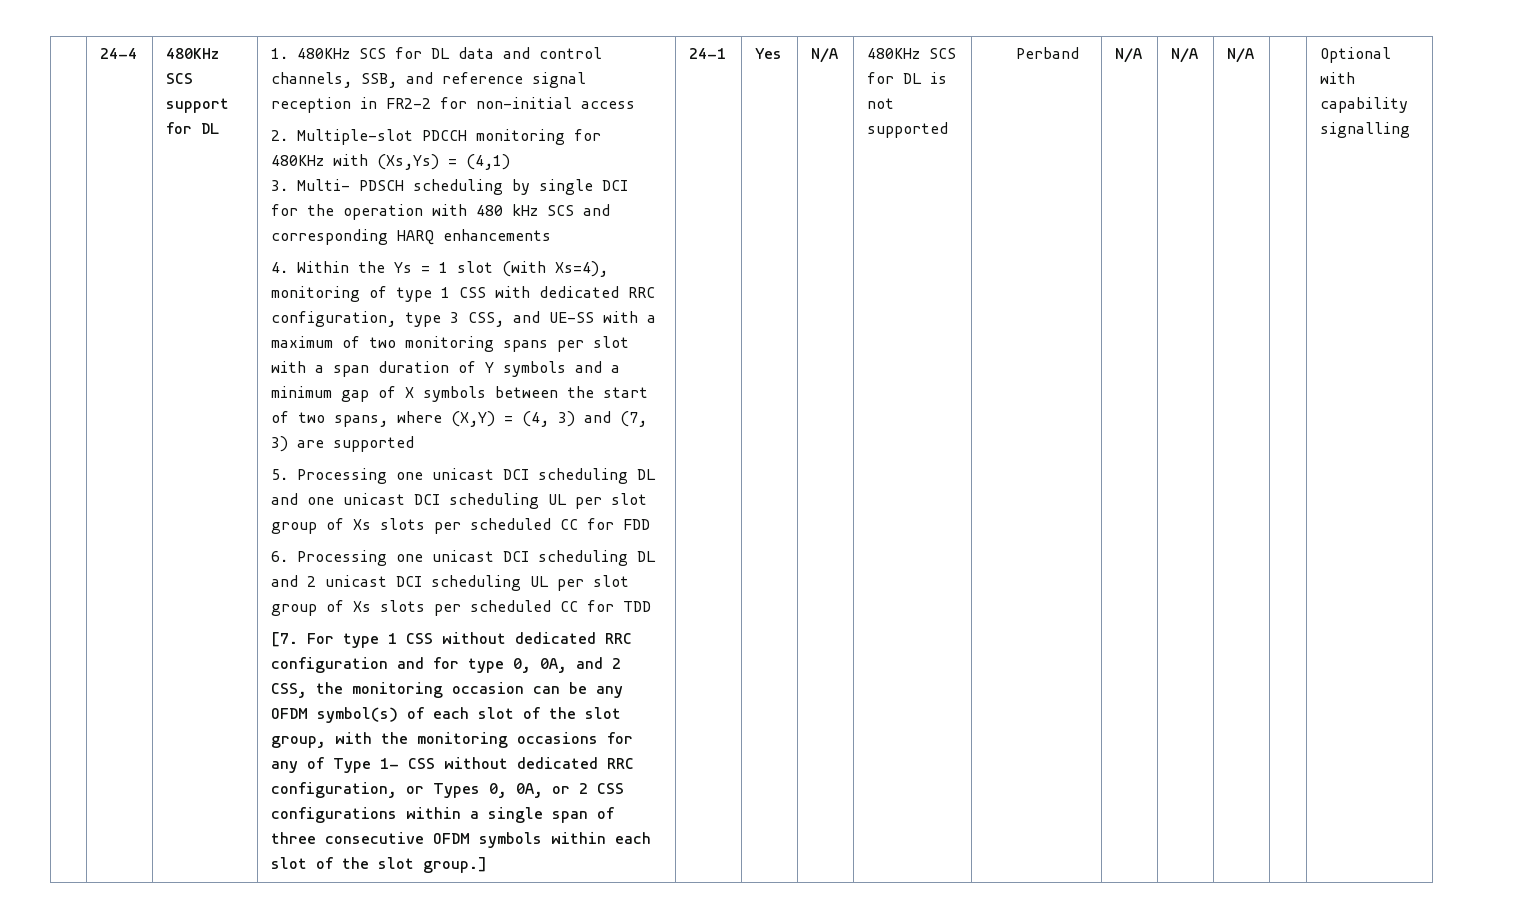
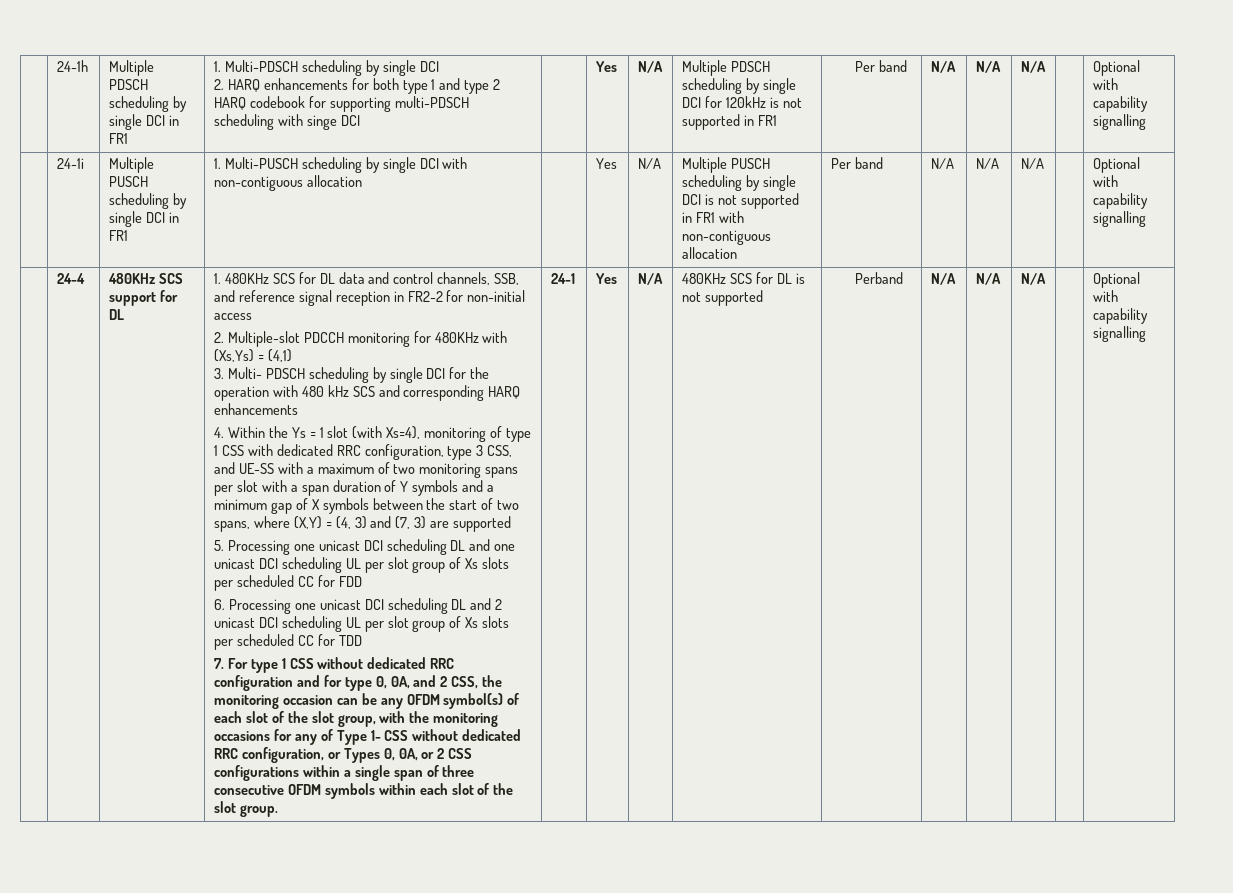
(99, 53) none -> [56,60,88,72] [108,60,154,76] [108,79,148,90] [108,96,187,112] [108,114,179,130] [108,133,128,144] [213,60,439,76] [213,78,501,94] [213,96,469,112] [213,114,360,130] [595,61,617,72] [637,61,663,73] [681,60,770,76] [681,78,796,94] [681,96,802,108] [681,114,777,130] [855,60,908,72] [930,61,956,73] [975,61,1001,73] [1020,61,1046,73] [1092,60,1140,76] [1092,78,1118,90] [1092,96,1148,112] [1092,114,1146,130] [56,158,84,169] [108,157,154,173] [108,176,148,187] [108,193,187,209] [108,211,179,227] [108,230,128,241] [213,157,468,173] [213,175,362,191] [595,158,617,169] [637,158,661,169] [681,157,770,173] [681,175,796,191] [681,193,799,209] [681,211,744,223] [681,230,771,245] [681,247,737,259] [830,157,883,169] [930,158,954,169] [975,158,999,169] [1020,158,1044,169] [1092,157,1140,173] [1092,175,1118,187] [1092,193,1148,209] [1092,211,1146,227] | 24-1h | Multiple PDSCH scheduling by single DCI in FR1 | 1. Multi-PDSCH scheduling by single DCI // 2. HARQ enhancements for both type 1 and type 2 HARQ codebook for supporting multi-PDSCH scheduling with singe DCI | | Yes | N/A | Multiple PDSCH scheduling by single DCI for 120kHz is not supported in FR1 | Per band | N/A | N/A | N/A | | Optional with capability signalling // | 24-1i | Multiple PUSCH scheduling by single DCI in FR1 | 1. Multi-PUSCH scheduling by single DCI with non-contiguous allocation | | Yes | N/A | Multiple PUSCH scheduling by single DCI is not supported in FR1 with non-contiguous allocation | Per band | N/A | N/A | N/A | | Optional with capability signalling //
[270,632,298,647] [7. -> [213,658,224,669] 7.
[422,857,487,873] group.] -> [239,805,278,817] group.

